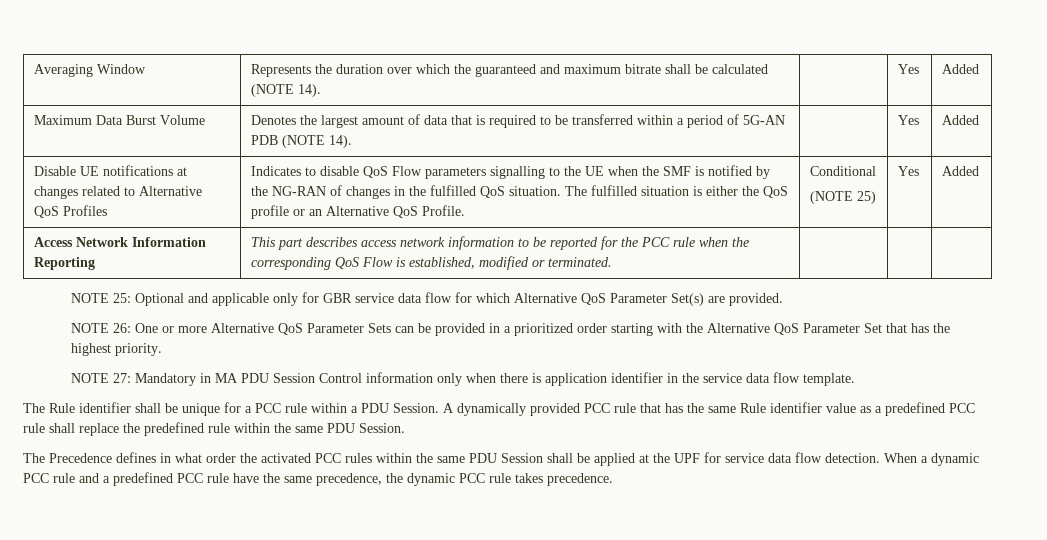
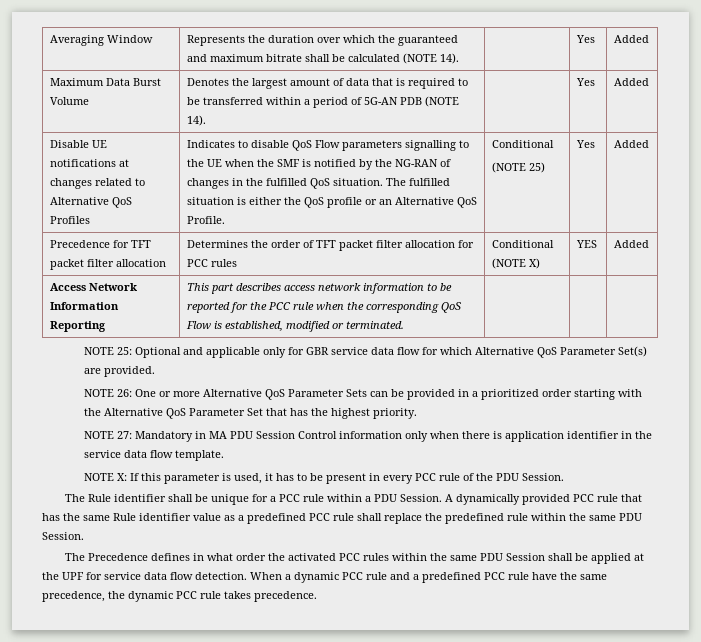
(979, 171) none -> [49,240,151,248] [49,259,166,270] [186,240,474,251] [186,259,237,267] [491,240,554,248] [491,258,540,269] [575,240,597,248] [613,240,649,248] // Precedence for TFT packet filter allocation | Determines the order of TFT packet filter allocation for PCC rules | Conditional (NOTE X) | YES | Added
(856, 379) none -> [84,473,565,484] // NOTE X: If this parameter is used, it has to be present in every PCC rule of the PDU Session.

